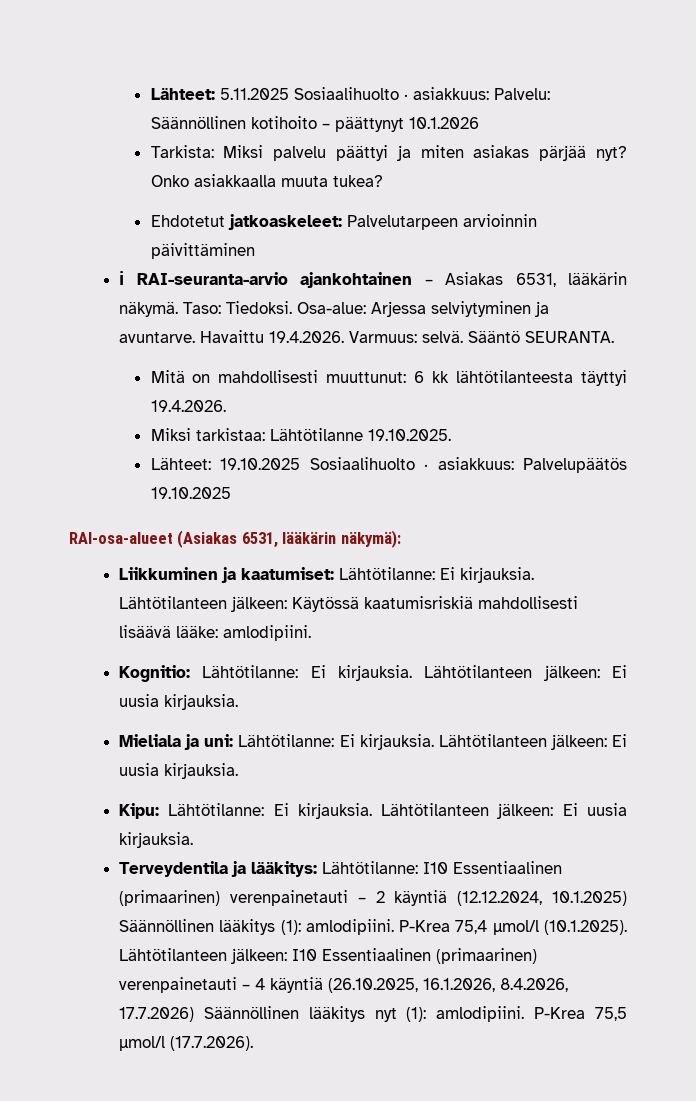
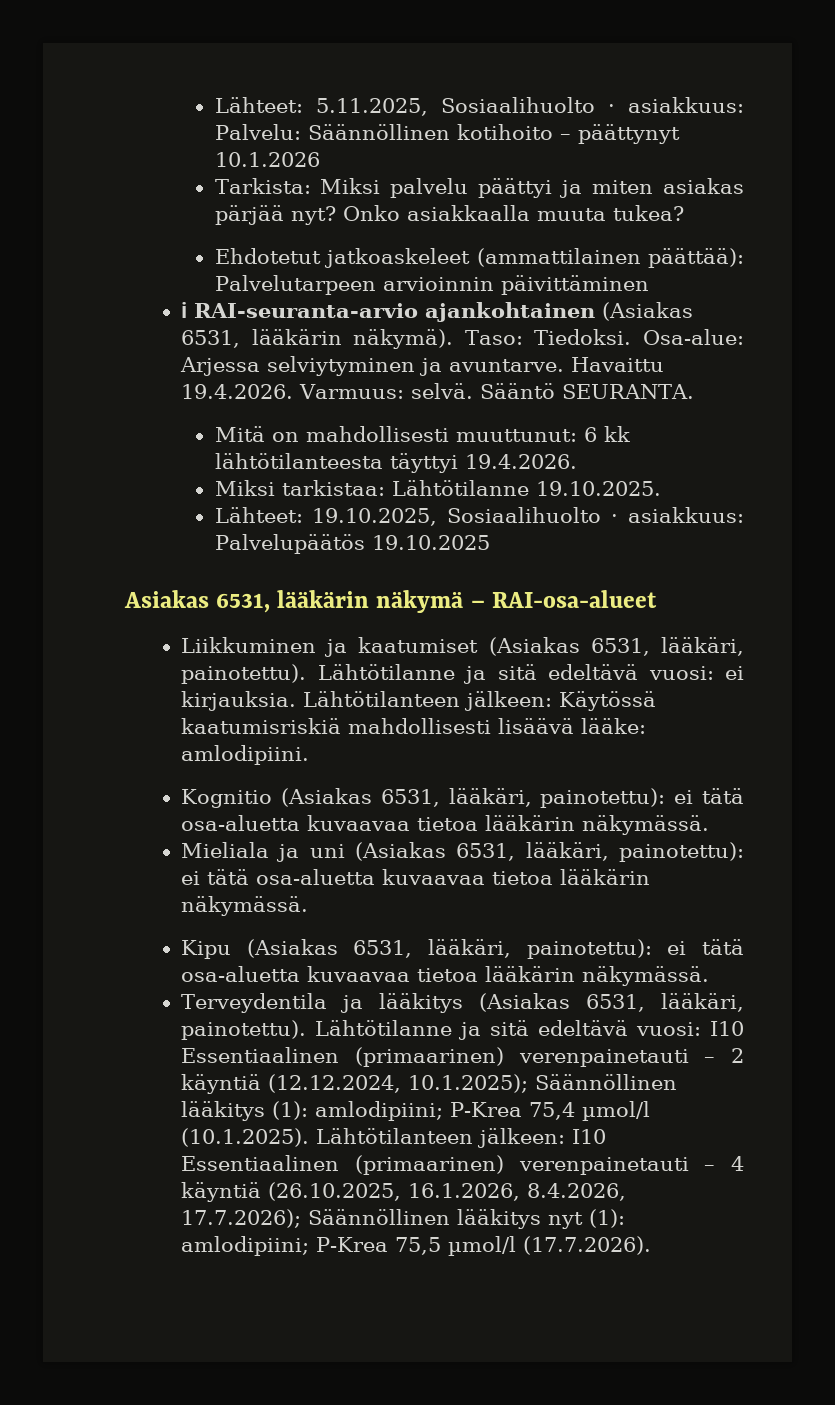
[150,87,289,100] Lähteet: 5.11.2025 -> [214,97,428,116] Lähteet: 5.11.2025,
[227,214,342,230] jatkoaskeleet: -> [324,248,744,268] jatkoaskeleet (ammattilainen päättää):
[424,272,627,287] [119,301,179,317] – Asiakas 6531, lääkärin näkymä. -> [602,302,694,321] [181,329,454,349] (Asiakas 6531, lääkärin näkymä).
[220,458,301,470] 19.10.2025 -> [312,508,438,526] 19.10.2025,
[69,530,401,548] [119,567,456,583] RAI-osa-alueet (Asiakas 6531, lääkärin näkymä): // Liikkuminen ja kaatumiset: Lähtötilanne: Ei -> [124,590,657,613] [181,637,744,657] [181,664,744,684] Asiakas 6531, lääkärin näkymä – RAI-osa-alueet // Liikkuminen ja kaatumiset (Asiakas 6531, lääkäri, painotettu). Lähtötilanne ja sitä edeltävä vuosi: ei
[119,665,627,682] [119,694,239,710] [119,734,627,750] [119,763,239,779] [119,803,627,819] [119,832,194,848] [119,861,419,877] Kognitio: Lähtötilanne: Ei kirjauksia. Lähtötilanteen jälkeen: Ei uusia kirjauksia. // Mieliala ja uni: Lähtötilanne: Ei kirjauksia. Lähtötilanteen jälkeen: Ei uusia kirjauksia. // Kipu: Lähtötilanne: Ei kirjauksia. Lähtötilanteen jälkeen: Ei uusia kirjauksia. // Terveydentila ja lääkitys: Lähtötilanne: -> [181,788,744,808] [181,815,710,835] [181,842,744,862] [181,869,651,885] [181,896,309,916] [181,939,744,959] [181,966,710,986] [181,993,744,1013] [181,1020,702,1040] Kognitio (Asiakas 6531, lääkäri, painotettu): ei tätä osa-aluetta kuvaavaa tietoa lääkärin näkymässä. // Mieliala ja uni (Asiakas 6531, lääkäri, painotettu): ei tätä osa-aluetta kuvaavaa tietoa lääkärin näkymässä. // Kipu (Asiakas 6531, lääkäri, painotettu): ei tätä osa-aluetta kuvaavaa tietoa lääkärin näkymässä. // Terveydentila ja lääkitys (Asiakas 6531, lääkäri, painotettu). Lähtötilanne ja sitä edeltävä vuosi:
[552,891,627,906] 10.1.2025) -> [408,1074,529,1093] 10.1.2025);
[305,919,394,935] amlodipiini. -> [315,1101,444,1121] amlodipiini;
[119,1007,195,1022] 17.7.2026) -> [181,1209,302,1228] 17.7.2026);
[436,1006,525,1022] amlodipiini. -> [181,1236,310,1256] amlodipiini;

